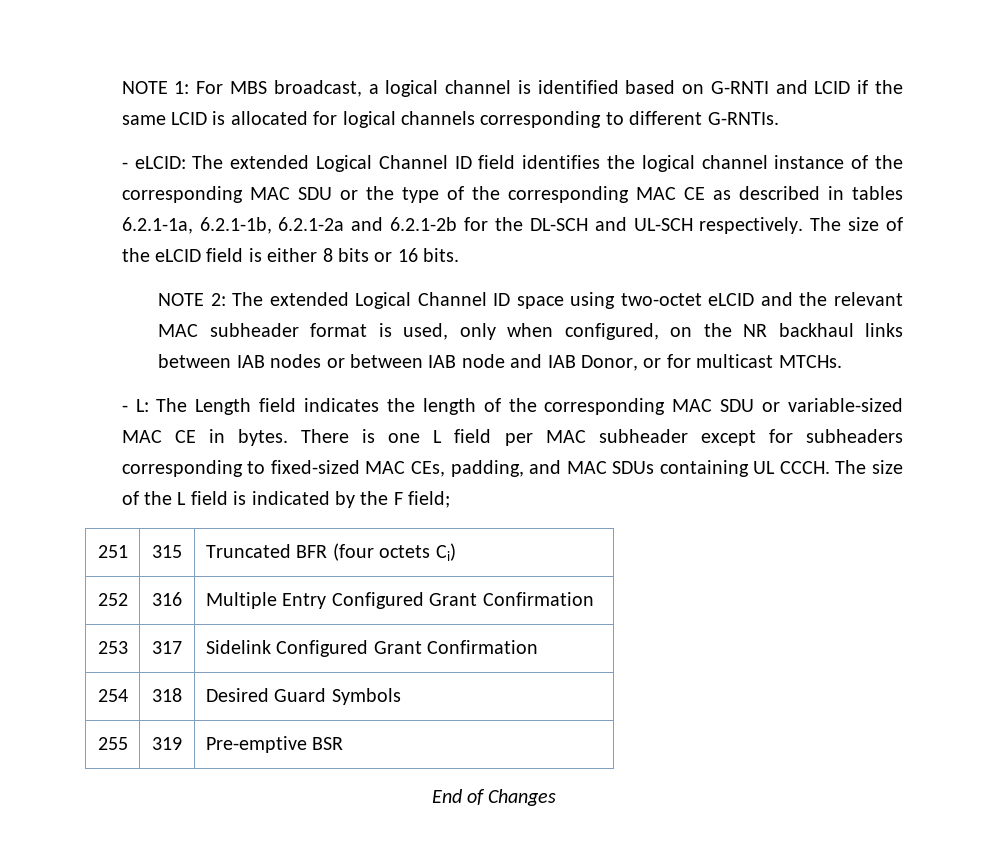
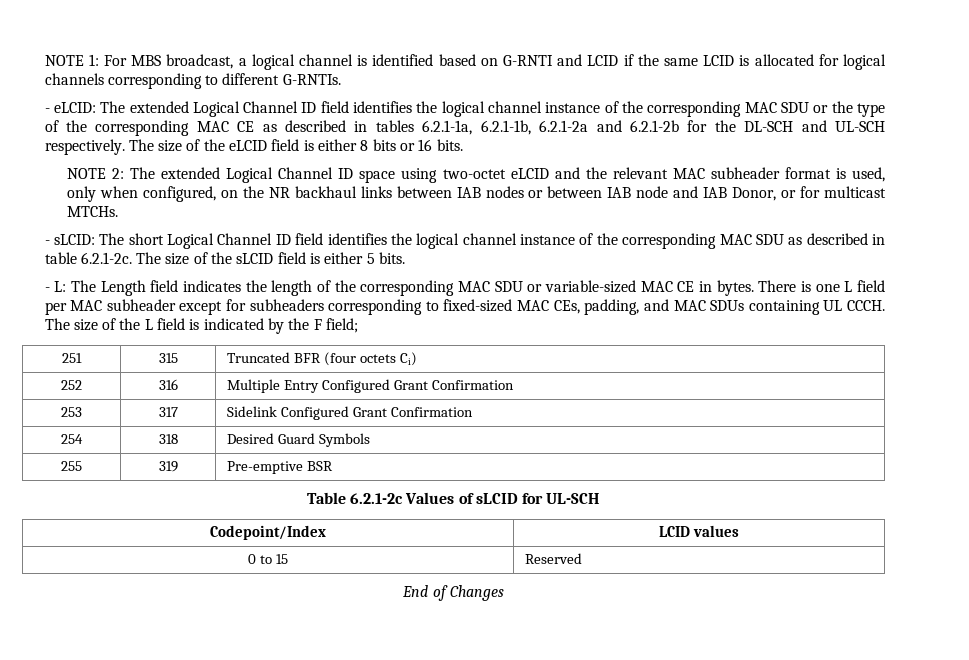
(842, 361) none -> [44,233,886,249] [44,252,406,265] // - sLCID: The short Logical Channel ID field identifies the logical channel instance of the corresponding MAC SDU as described in table 6.2.1-2c. The size of the sLCID field is either 5 bits.
(344, 743) none -> [306,492,601,504] [210,525,326,540] [659,525,739,537] [248,554,288,564] [525,553,583,564] // Table 6.2.1-2c Values of sLCID for UL-SCH // Codepoint/Index | LCID values // 0 to 15 | Reserved

